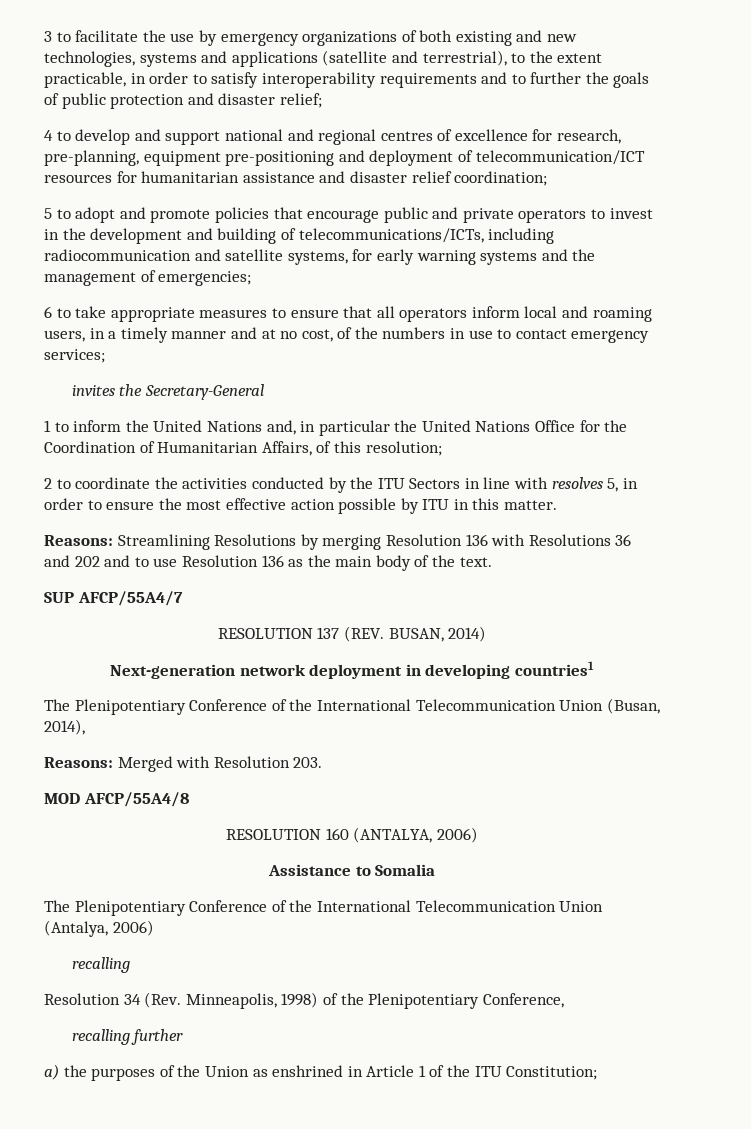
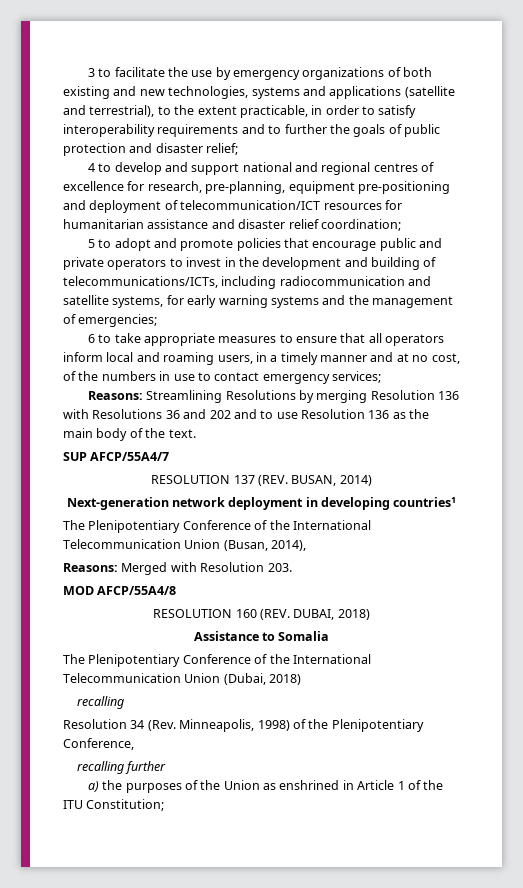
[71,384,264,400] [44,420,628,436] [44,441,442,456] [44,477,638,493] [44,498,558,514] // invites the Secretary-General // 1 to inform the United Nations and, in particular the United Nations Office for the Coordination of Humanitarian Affairs, of this resolution; // 2 to coordinate the activities conducted by the ITU Sectors in line with resolves 5, in order to ensure the most effective action possible by ITU in this matter. -> (381, 377) none
[353,827,478,843] (ANTALYA, 2006) -> [260,609,370,620] (REV. DUBAI, 2018)
[44,920,154,937] (Antalya, 2006) -> [223,673,302,685] (Dubai, 2018)

